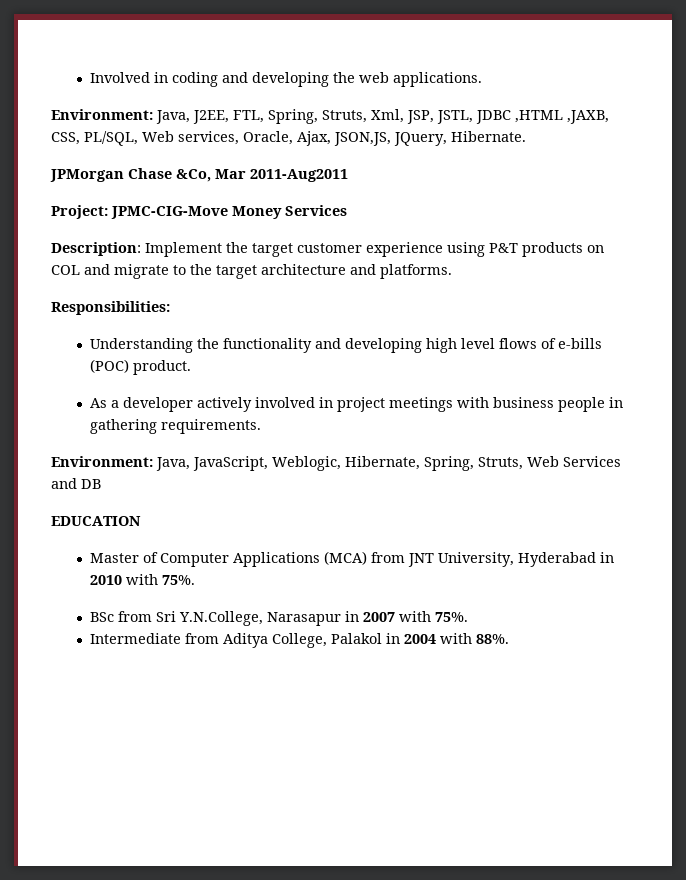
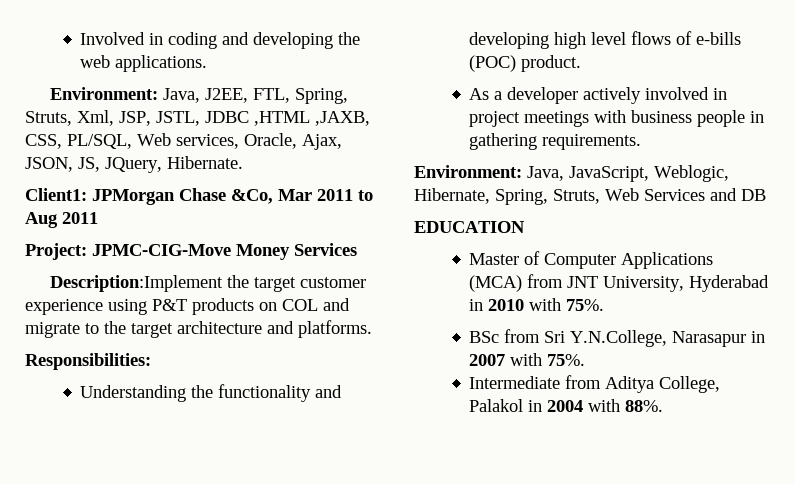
[334,132,391,146] JSON,JS, -> [25,157,100,172] JSON, JS,
(526, 136) none -> [25,188,87,201] Client1:
[250,169,348,182] 2011-Aug2011 -> [317,189,373,201] [25,212,98,228] 2011 to Aug 2011
[51,242,222,257] Description: Implement -> [50,275,224,292] Description:Implement

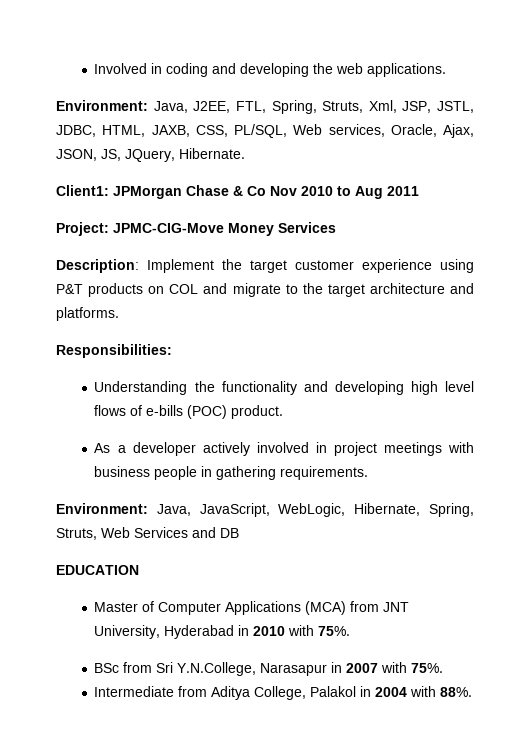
[205,111,370,126] JDBC ,HTML ,JAXB, -> [56,125,190,137] JDBC, HTML, JAXB,
[231,189,353,204] &Co, Mar 2011 -> [233,186,333,196] & Co Nov 2010
[50,275,224,292] Description:Implement -> [56,259,214,273] Description: Implement
[654,165,729,182] Weblogic, -> [278,503,346,517] WebLogic,

